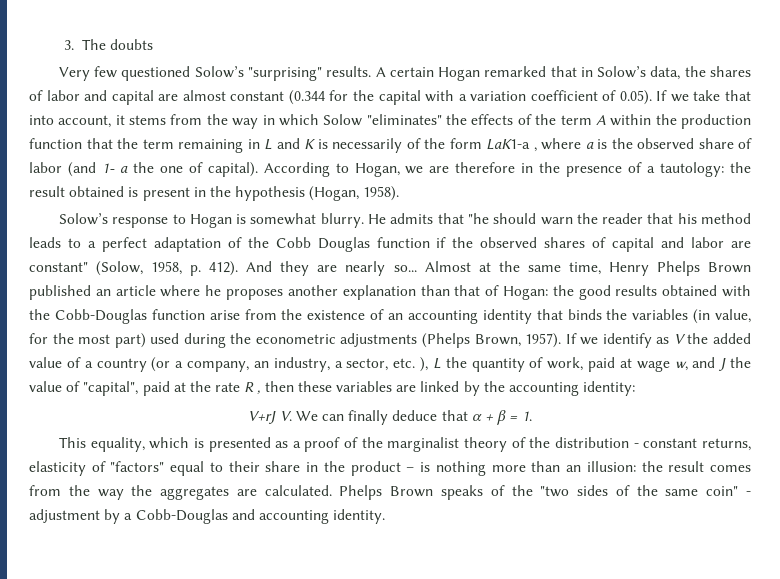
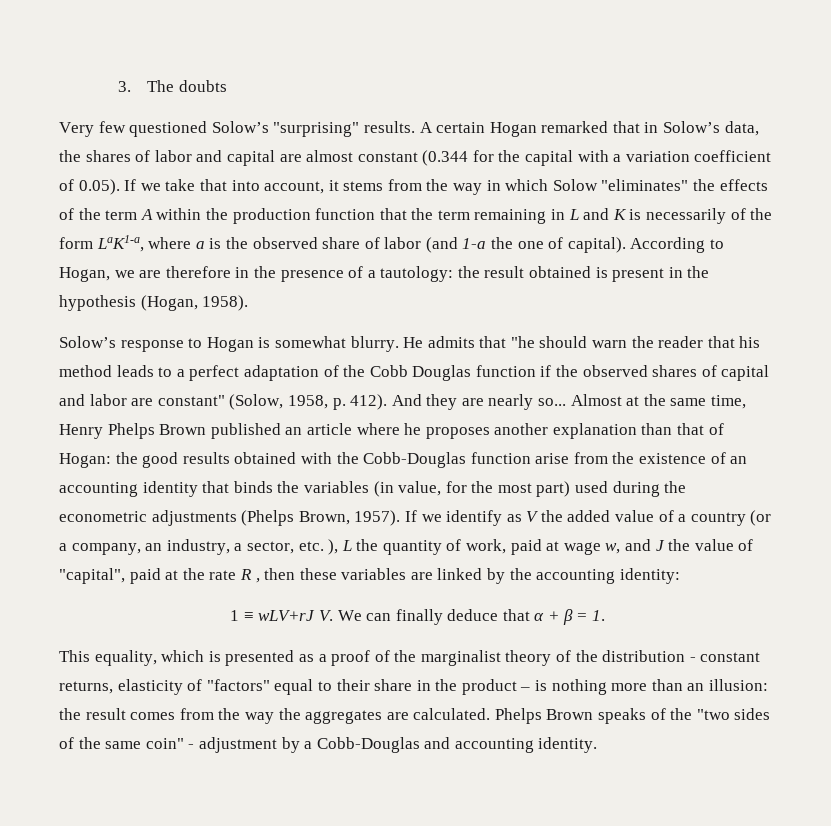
[486,139,537,152] LaK1-a , -> [96,235,144,252] LaK1-a,
[101,163,128,173] 1- a -> [462,238,487,249] 1-a
[248,411,277,424] V+rJ -> [230,610,316,621] 1 ≡ wLV+rJ

